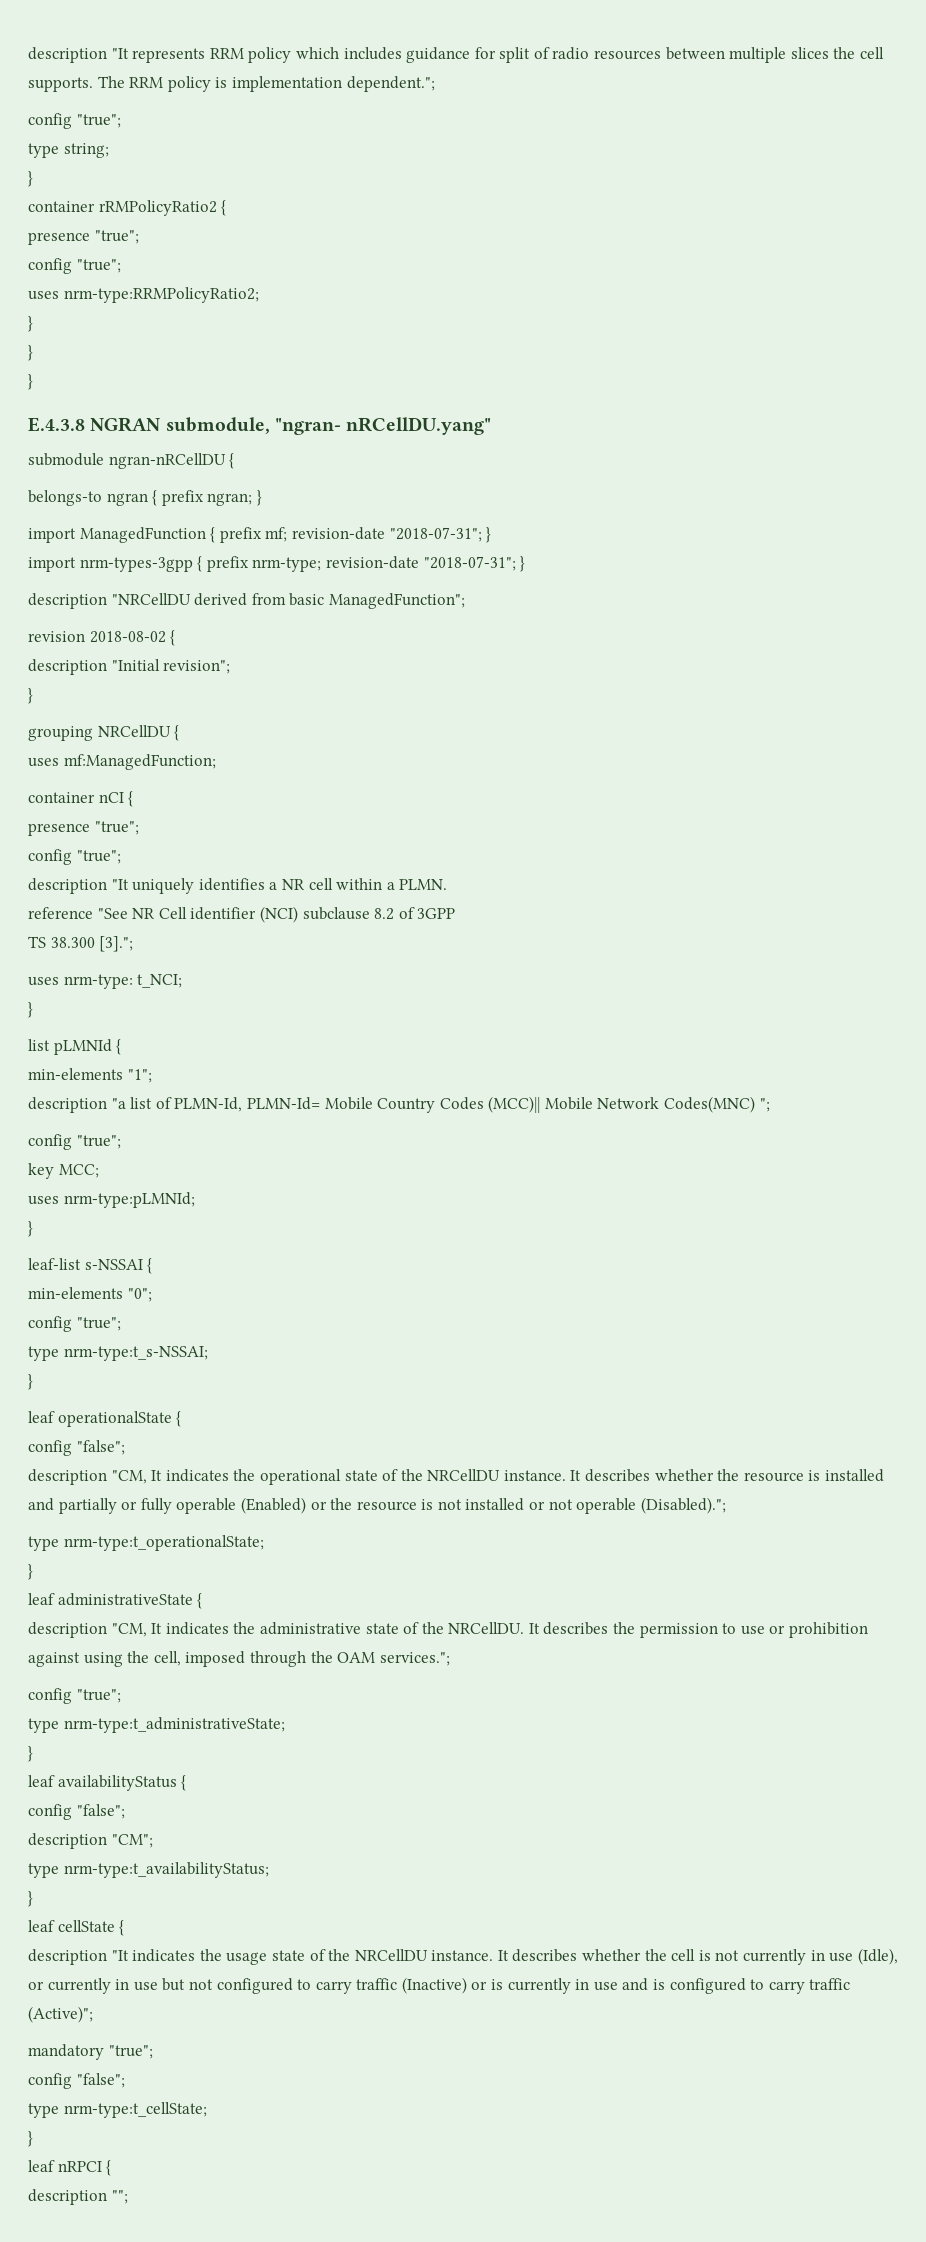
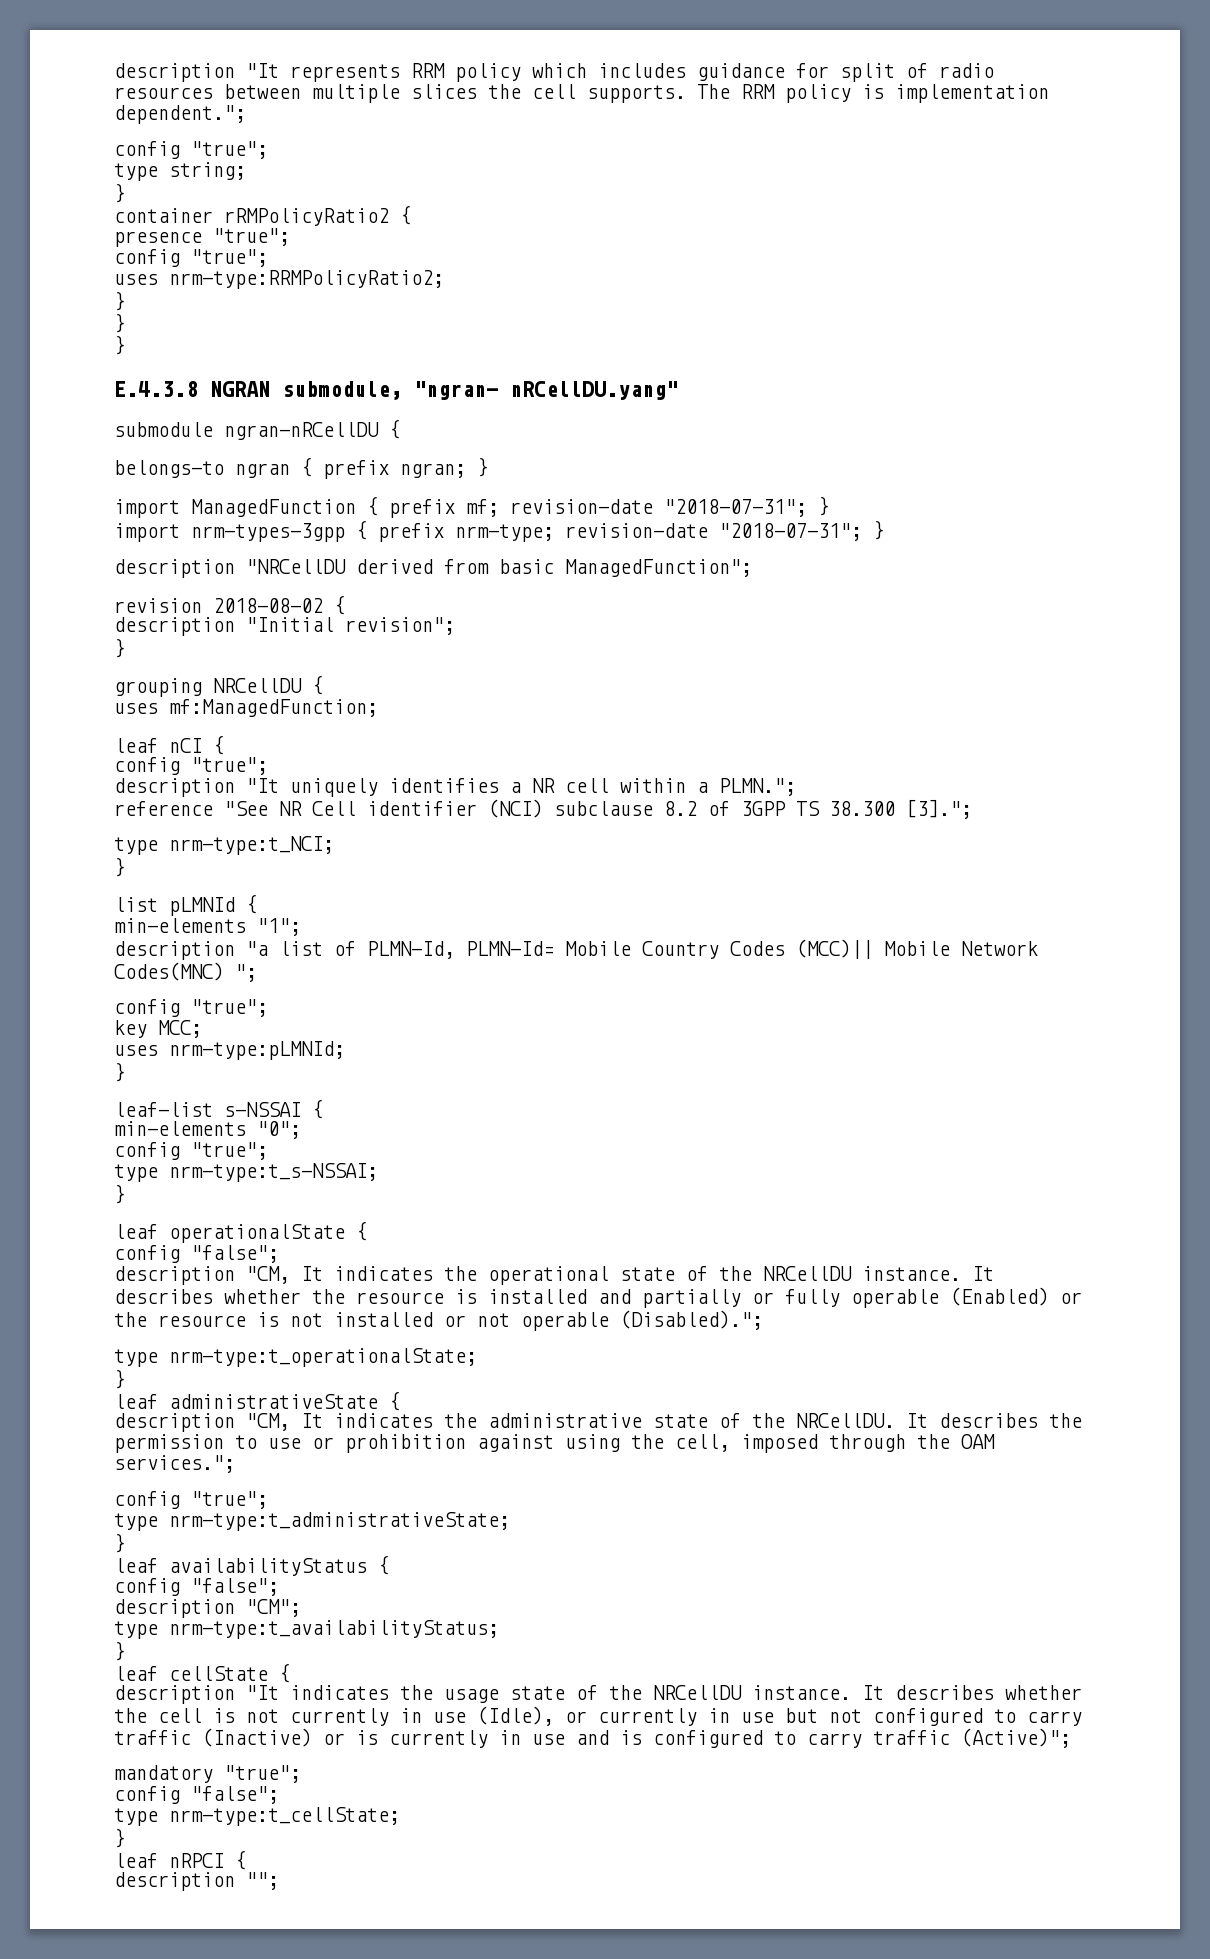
[28,792,95,803] container -> [114,738,158,753] leaf
[28,821,139,836] // presence "true"; -> (224, 745) none
[399,879,448,890] PLMN. -> [719,778,796,796] PLMN.";
(456, 913) // -> (786, 808) none
[28,974,183,989] uses nrm-type: t_NCI; -> [114,836,334,855] type nrm-type:t_NCI;

